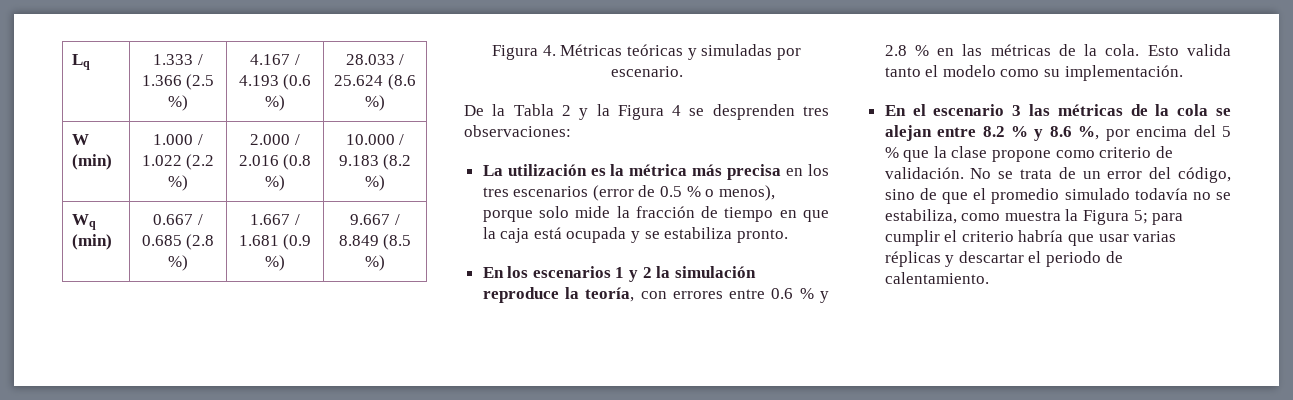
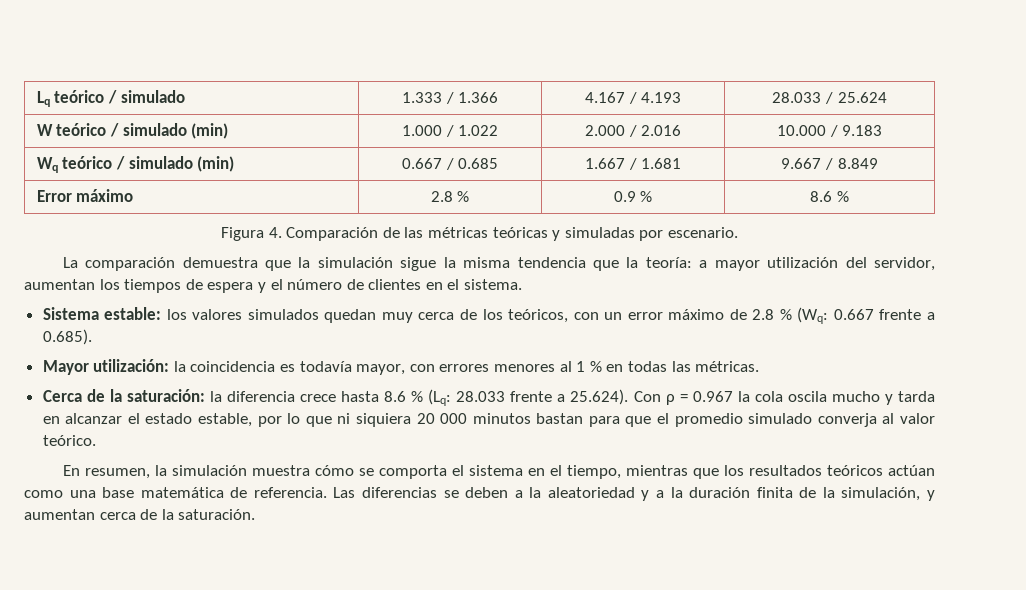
(91, 62) none -> [54,90,185,104] teórico / simulado
[186,74,215,90] [168,95,188,111] (2.5 %) -> (499, 97) none
[283,74,312,90] [265,95,285,111] (0.6 %) -> (682, 97) none
[387,74,416,90] [365,95,385,111] (8.6 %) -> (887, 97) none
(90, 139) none -> [56,123,187,137] teórico / simulado
[186,154,215,170] [168,175,188,191] (2.2 %) -> (499, 130) none
[283,154,312,170] [265,175,285,191] (0.8 %) -> (682, 130) none
[383,154,412,170] [365,175,385,191] (8.2 %) -> (883, 130) none
(97, 222) none -> [62,156,193,170] teórico / simulado
[186,234,215,250] [168,255,188,271] (2.8 %) -> (499, 163) none
[283,234,312,250] [265,255,285,271] (0.9 %) -> (682, 163) none
[383,234,412,250] [365,255,385,271] [492,44,623,60] (8.5 %) // Figura 4. Métricas -> [36,189,134,202] [430,191,470,202] [613,191,653,202] [810,191,849,202] [221,227,488,241] // Error máximo | 2.8 % | 0.9 % | 8.6 % // Figura 4. Comparación de las métricas
[464,104,829,120] [464,125,571,137] [482,164,829,180] [482,185,775,201] [482,206,829,222] [482,227,788,243] [482,266,756,282] [482,287,829,303] [884,44,1231,56] [884,65,1183,81] [884,104,1231,116] [884,125,1231,141] [884,146,1173,162] [884,167,1231,183] [884,188,1231,204] [884,209,1184,225] [884,230,1177,246] [884,251,1123,267] [884,272,989,284] De la Tabla 2 y la Figura 4 se desprenden tres observaciones: // La utilización es la métrica más precisa en los tres escenarios (error de 0.5 % o menos), porque solo mide la fracción de tiempo en que la caja está ocupada y se estabiliza pronto. // En los escenarios 1 y 2 la simulación reproduce la teoría, con errores entre 0.6 % y 2.8 % en las métricas de la cola. Esto valida tanto el modelo como su implementación. // En el escenario 3 las métricas de la cola se alejan entre 8.2 % y 8.6 %, por encima del 5 % que la clase propone como criterio de validación. No se trata de un error del código, sino de que el promedio simulado todavía no se estabiliza, como muestra la Figura 5; para cumplir el criterio habría que usar varias réplicas y descartar el periodo de calentamiento. -> [62,257,935,271] [24,279,523,293] [42,307,936,324] [42,329,92,345] [42,359,760,375] [42,389,936,406] [42,413,935,427] [42,435,96,446] [62,465,936,479] [24,487,935,501] [24,509,256,520] La comparación demuestra que la simulación sigue la misma tendencia que la teoría: a mayor utilización del servidor, aumentan los tiempos de espera y el número de clientes en el sistema. // Sistema estable: los valores simulados quedan muy cerca de los teóricos, con un error máximo de 2.8 % (Wq: 0.667 frente a 0.685). // Mayor utilización: la coincidencia es todavía mayor, con errores menores al 1 % en todas las métricas. // Cerca de la saturación: la diferencia crece hasta 8.6 % (Lq: 28.033 frente a 25.624). Con ρ = 0.967 la cola oscila mucho y tarda en alcanzar el estado estable, por lo que ni siquiera 20 000 minutos bastan para que el promedio simulado converja al valor teórico. // En resumen, la simulación muestra cómo se comporta el sistema en el tiempo, mientras que los resultados teóricos actúan como una base matemática de referencia. Las diferencias se deben a la aleatoriedad y a la duración finita de la simulación, y aumentan cerca de la saturación.

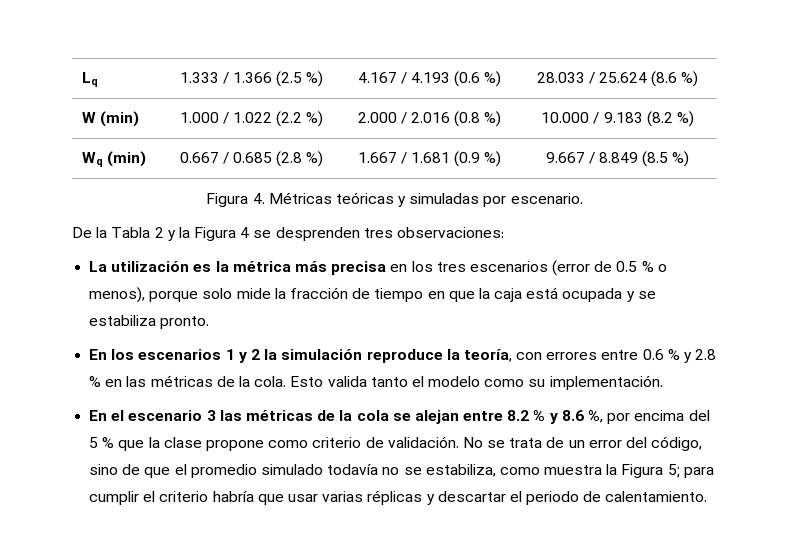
[54,90,185,104] teórico / simulado -> (98, 79) none
(499, 97) none -> [276,71,324,87] (2.5 %)
(682, 97) none -> [454,71,502,87] (0.6 %)
(887, 97) none -> [651,71,699,87] (8.6 %)
[56,123,187,137] teórico / simulado -> (96, 117) none
(499, 130) none -> [276,111,324,127] (2.2 %)
(682, 130) none -> [454,111,502,127] (0.8 %)
(883, 130) none -> [646,111,694,127] (8.2 %)
[62,156,193,170] teórico / simulado -> (103, 159) none
(499, 163) none -> [276,151,324,167] (2.8 %)
(682, 163) none -> [454,151,502,167] (0.9 %)
[36,189,134,202] [430,191,470,202] [613,191,653,202] [810,191,849,202] [221,227,488,241] // Error máximo | 2.8 % | 0.9 % | 8.6 % // Figura 4. Comparación de las métricas -> [642,151,690,167] [206,192,332,207] (8.5 %) // Figura 4. Métricas
[62,257,935,271] [24,279,523,293] [42,307,936,324] [42,329,92,345] [42,359,760,375] [42,389,936,406] [42,413,935,427] [42,435,96,446] [62,465,936,479] [24,487,935,501] [24,509,256,520] La comparación demuestra que la simulación sigue la misma tendencia que la teoría: a mayor utilización del servidor, aumentan los tiempos de espera y el número de clientes en el sistema. // Sistema estable: los valores simulados quedan muy cerca de los teóricos, con un error máximo de 2.8 % (Wq: 0.667 frente a 0.685). // Mayor utilización: la coincidencia es todavía mayor, con errores menores al 1 % en todas las métricas. // Cerca de la saturación: la diferencia crece hasta 8.6 % (Lq: 28.033 frente a 25.624). Con ρ = 0.967 la cola oscila mucho y tarda en alcanzar el estado estable, por lo que ni siquiera 20 000 minutos bastan para que el promedio simulado converja al valor teórico. // En resumen, la simulación muestra cómo se comporta el sistema en el tiempo, mientras que los resultados teóricos actúan como una base matemática de referencia. Las diferencias se deben a la aleatoriedad y a la duración finita de la simulación, y aumentan cerca de la saturación. -> [72,227,505,241] [89,260,667,276] [89,287,656,303] [89,315,210,329] [89,349,717,363] [89,375,663,390] [89,410,710,424] [89,436,703,451] [89,464,714,478] [89,490,708,505] De la Tabla 2 y la Figura 4 se desprenden tres observaciones: // La utilización es la métrica más precisa en los tres escenarios (error de 0.5 % o menos), porque solo mide la fracción de tiempo en que la caja está ocupada y se estabiliza pronto. // En los escenarios 1 y 2 la simulación reproduce la teoría, con errores entre 0.6 % y 2.8 % en las métricas de la cola. Esto valida tanto el modelo como su implementación. // En el escenario 3 las métricas de la cola se alejan entre 8.2 % y 8.6 %, por encima del 5 % que la clase propone como criterio de validación. No se trata de un error del código, sino de que el promedio simulado todavía no se estabiliza, como muestra la Figura 5; para cumplir el criterio habría que usar varias réplicas y descartar el periodo de calentamiento.

